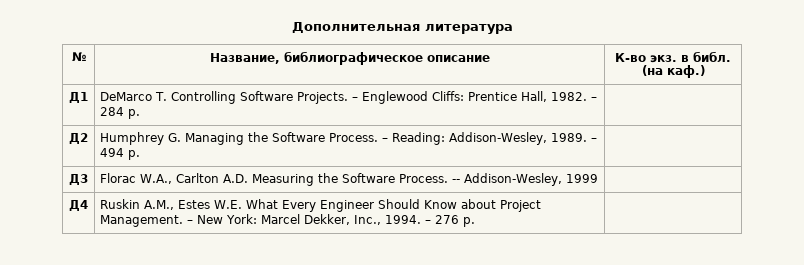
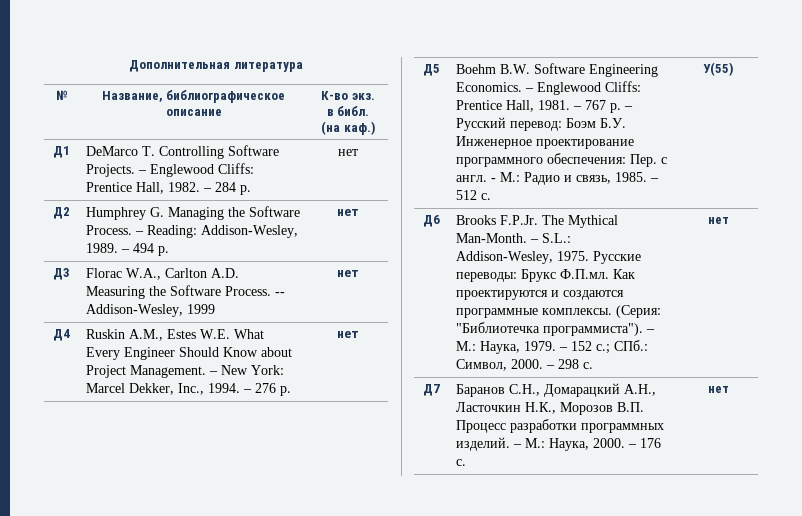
(141, 114) none -> [338,149,358,156] нет
(141, 155) none -> [337,209,359,216] нет
(599, 178) none -> [337,270,359,277] нет
(476, 222) none -> [337,331,359,338] [423,64,440,76] [456,63,659,77] [456,81,642,95] [456,100,634,113] [456,117,627,131] [456,136,635,149] [456,153,668,167] [456,172,660,185] [456,190,492,200] [703,62,733,76] [423,215,440,227] [456,215,619,228] [456,233,572,243] [456,251,642,264] [456,269,636,282] [456,290,625,300] [456,305,662,318] [456,322,656,336] [456,340,649,354] [456,359,594,371] [707,217,729,224] [423,384,440,396] [456,383,657,397] [456,402,645,415] [456,419,665,433] [456,437,662,451] [456,459,467,466] [707,386,729,393] нет // Д5 | Boehm B.W. Software Engineering Economics. – Englewood Cliffs: Prentice Hall, 1981. – 767 p. – Русский перевод: Боэм Б.У. Инженерное проектирование программного обеспечения: Пер. с англ. - М.: Радио и связь, 1985. – 512 с. | У(55) // Д6 | Brooks F.P.Jr. The Mythical Man-Month. – S.L.: Addison-Wesley, 1975. Русские переводы: Брукс Ф.П.мл. Как проектируются и создаются программные комплексы. (Серия: "Библиотечка программиста"). – М.: Наука, 1979. – 152 с.; СПб.: Символ, 2000. – 298 с. | нет // Д7 | Баранов С.Н., Домарацкий А.Н., Ласточкин Н.К., Морозов В.П. Процесс разработки программных изделий. – М.: Наука, 2000. – 176 с. | нет

